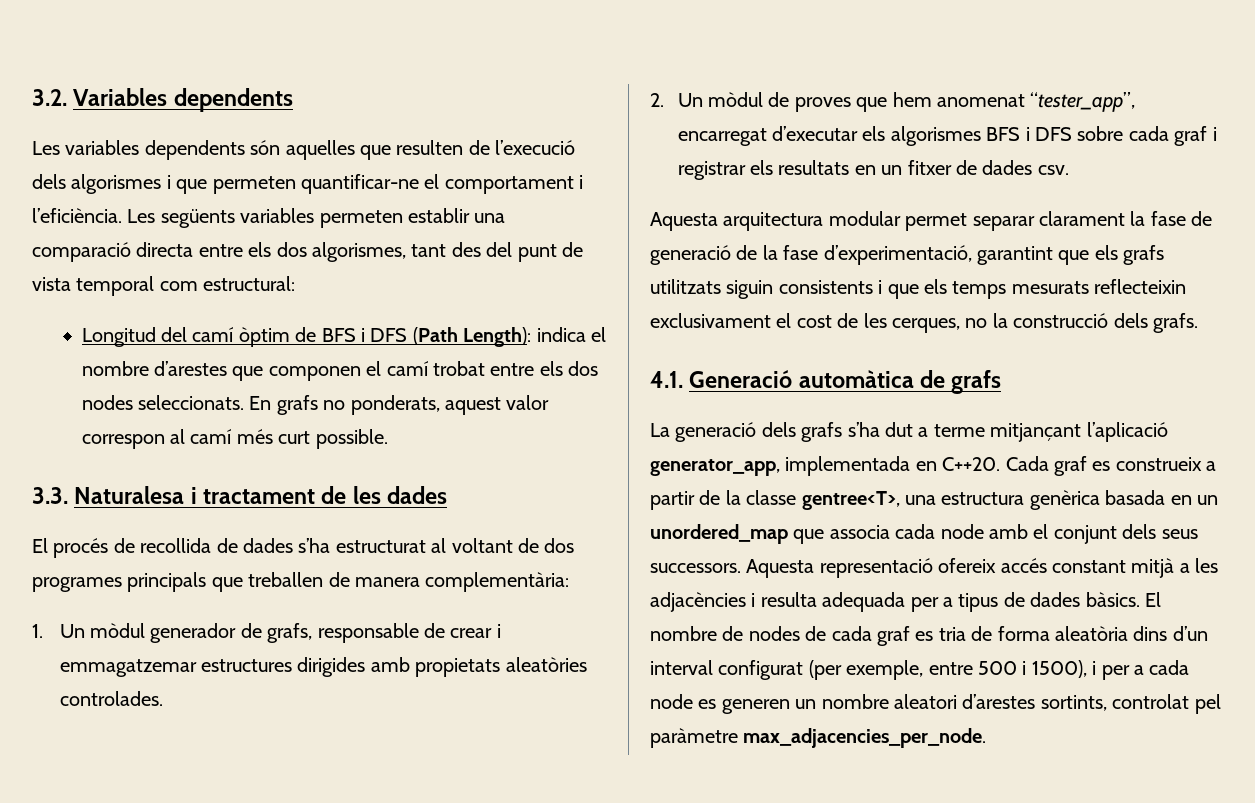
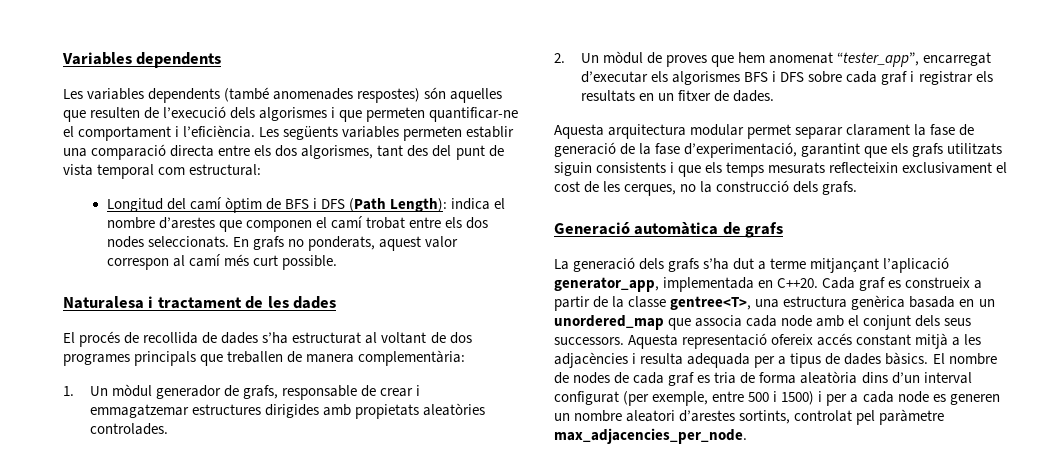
[32,89,67,106] 3.2. -> (62, 58) none
(245, 150) none -> [224,87,421,103] (també anomenades respostes)
[32,487,68,504] 3.3. -> (337, 262) none
[982,160,1069,175] dades csv. -> [733,90,775,102] dades.
[650,371,683,388] 4.1. -> (858, 188) none
[1031,660,1087,678] 1500), -> [781,391,815,405] 1500)

